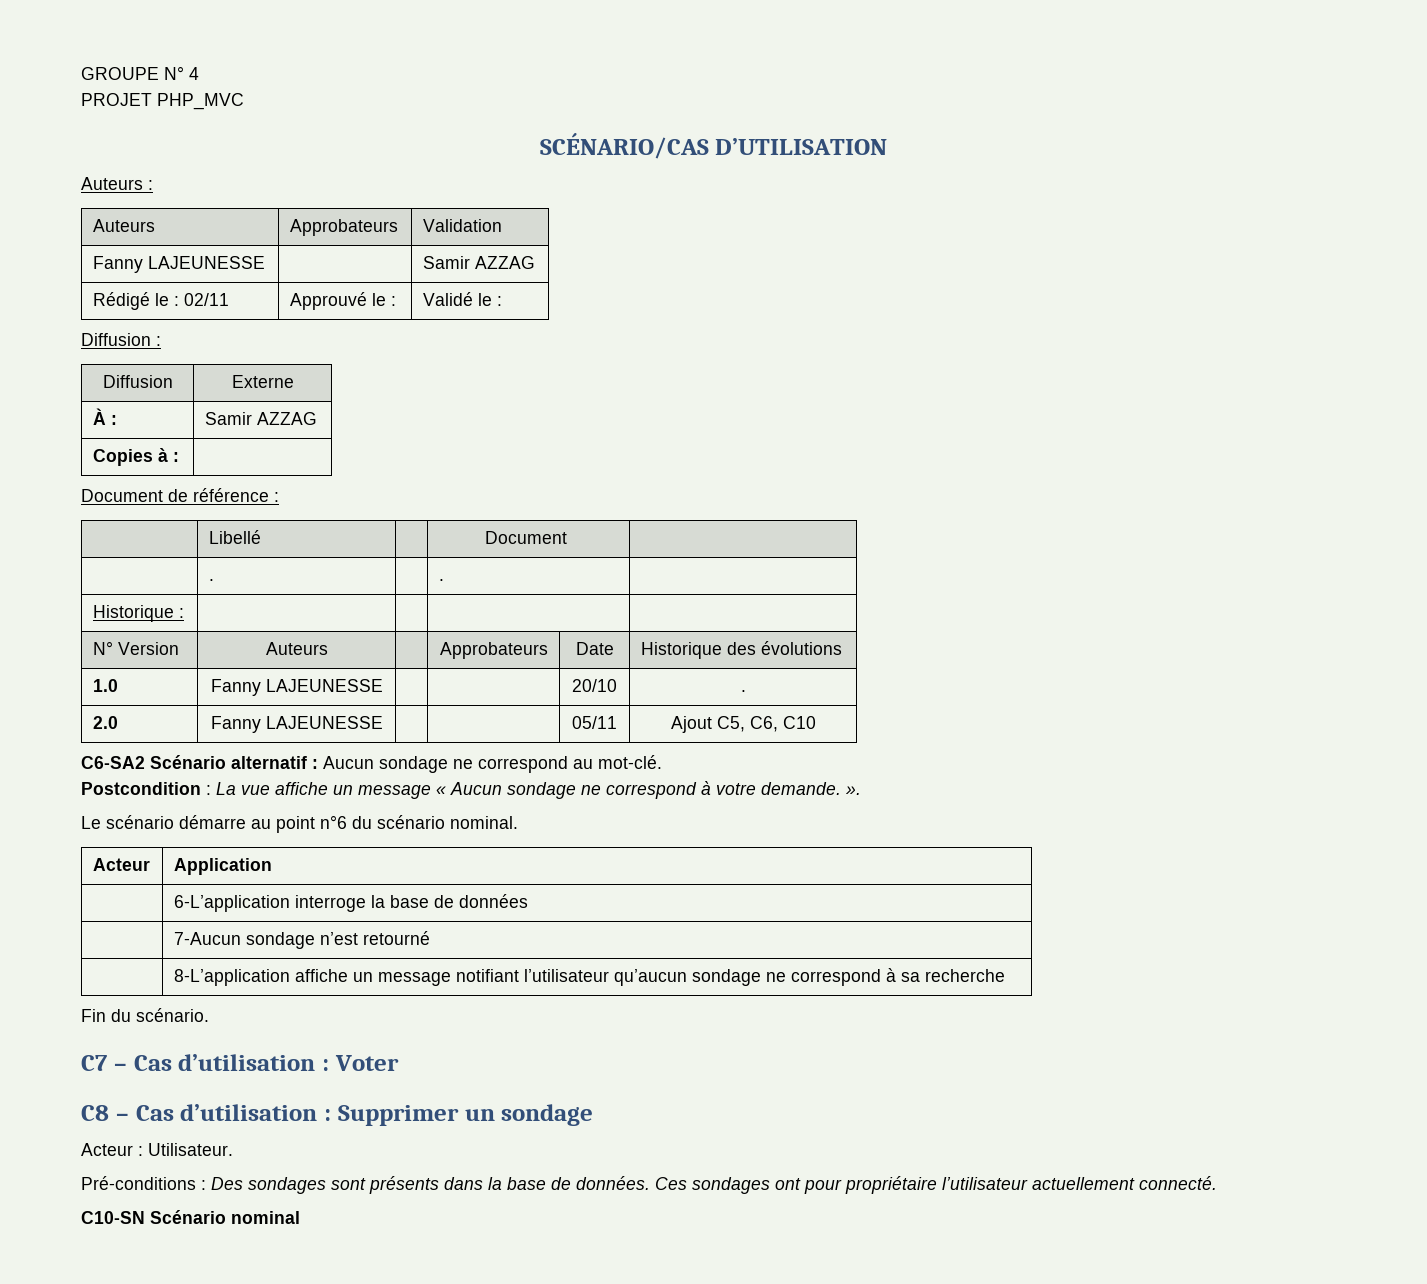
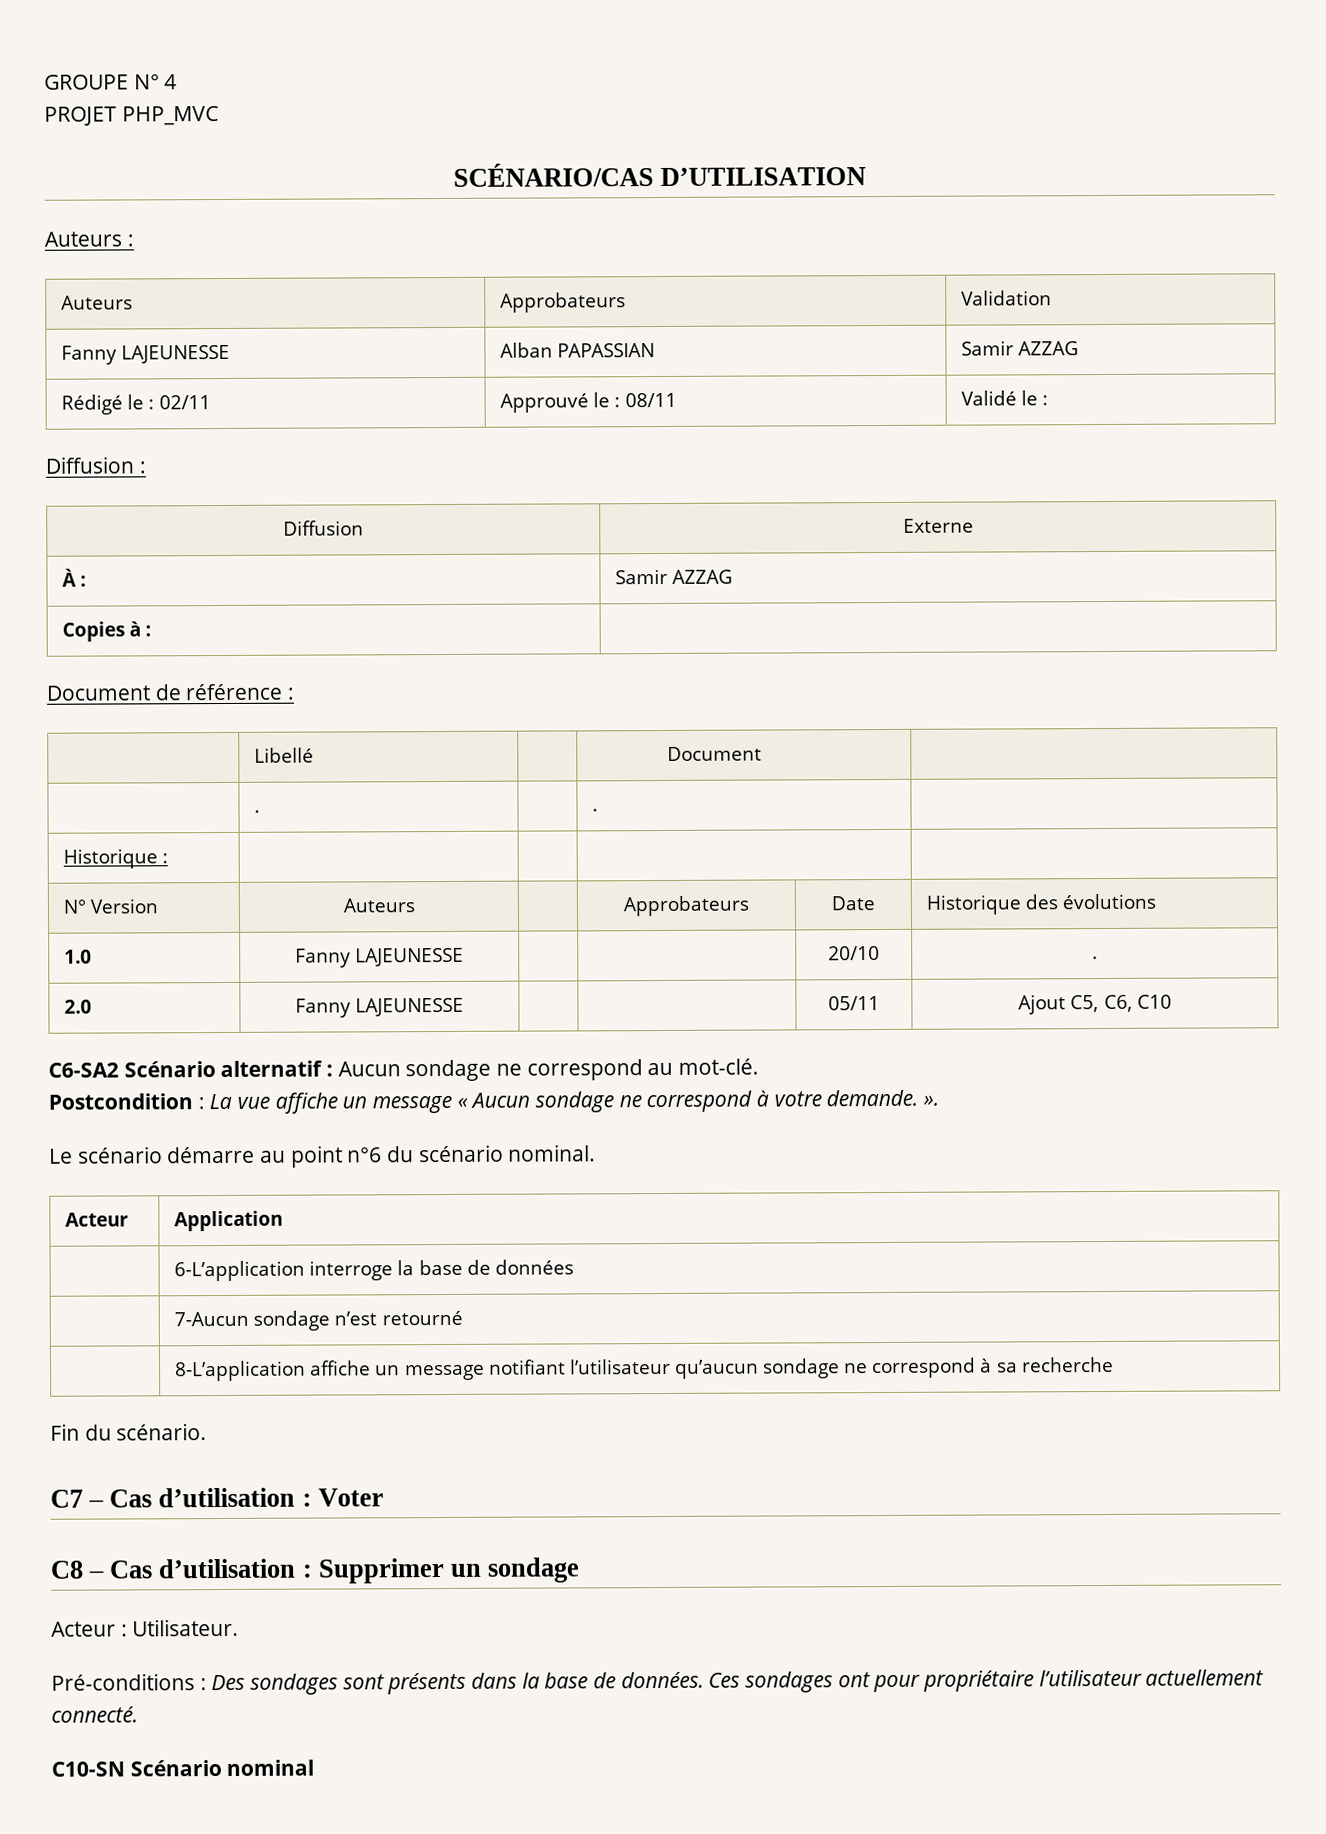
(265, 262) none -> [500,342,656,358] Alban PAPASSIAN
(396, 301) none -> [624,392,677,408] 08/11

